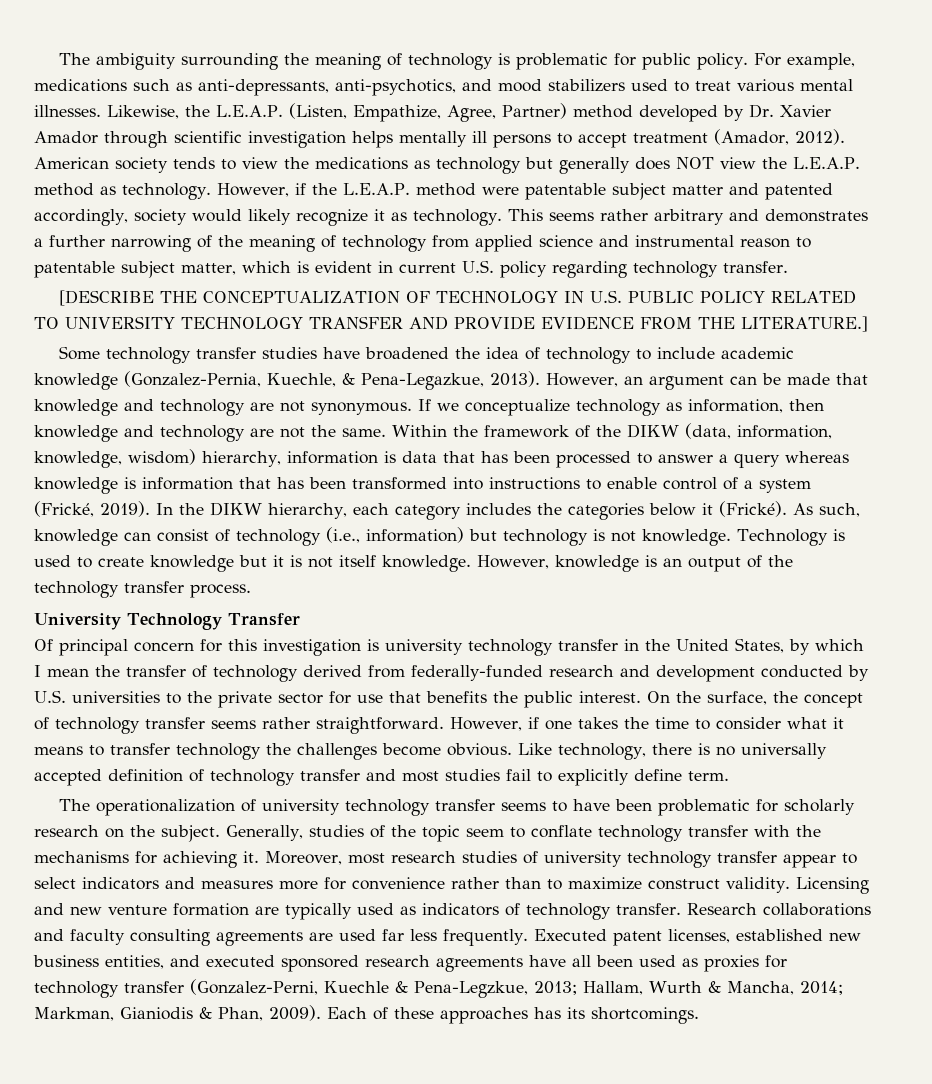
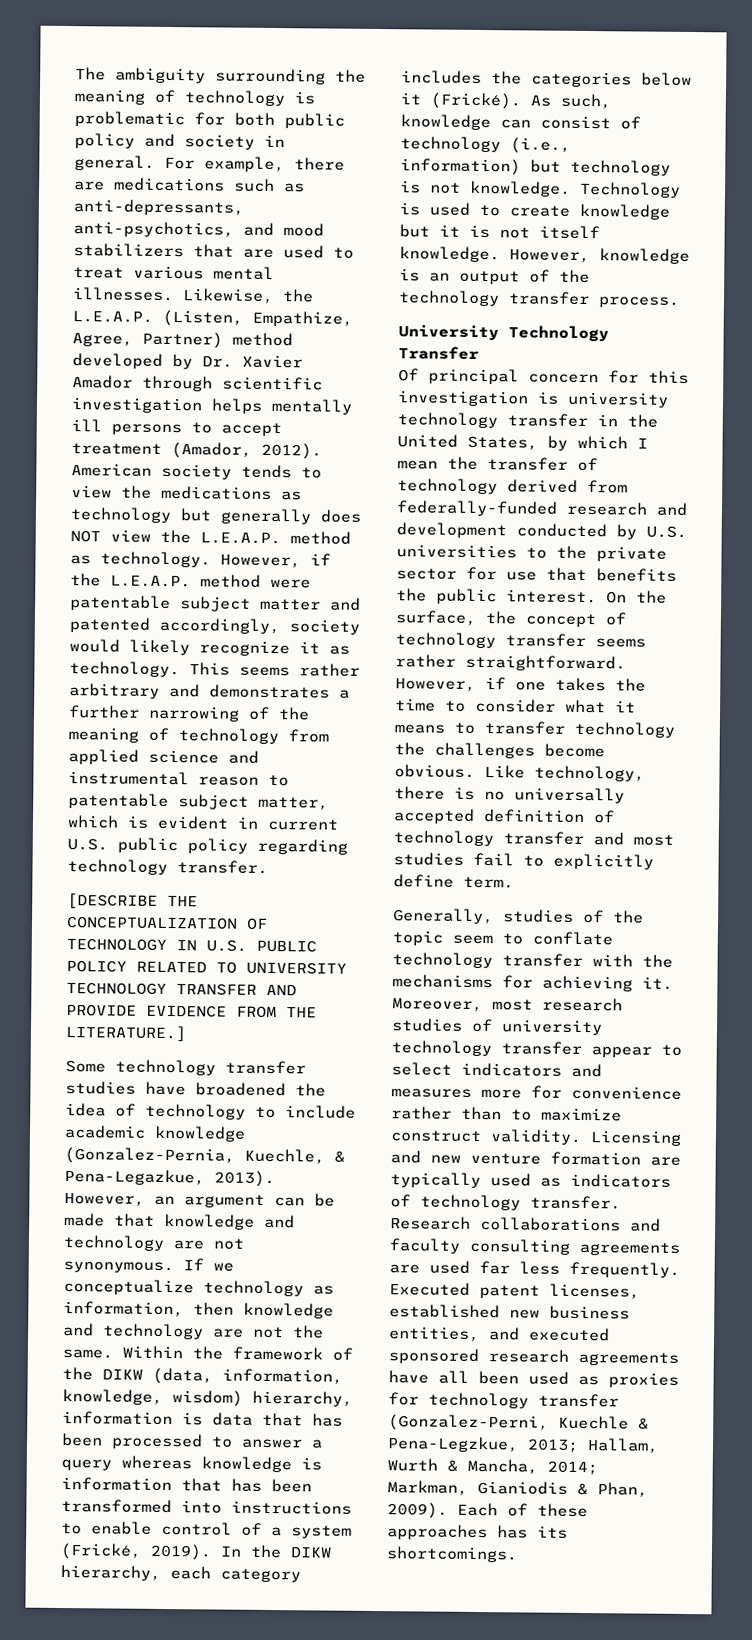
[641,53,855,70] public policy. For example, -> [234,112,345,129] [74,133,285,150] [74,155,345,173] [74,181,105,191] both public policy and society in general. For example, there are
(625, 85) none -> [193,244,274,258] that are
(494, 266) none -> [117,837,178,854] public
[58,799,855,816] [34,825,220,842] The operationalization of university technology transfer seems to have been problematic for scholarly research on the subject. -> (514, 882) none

